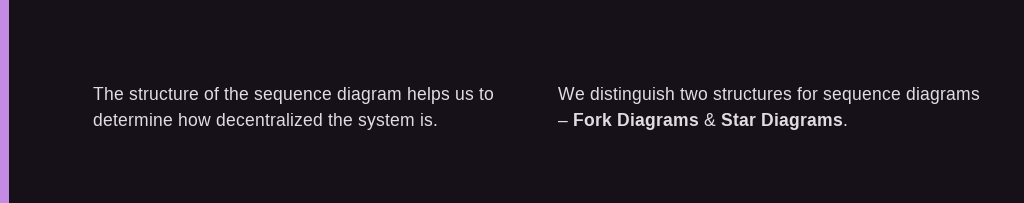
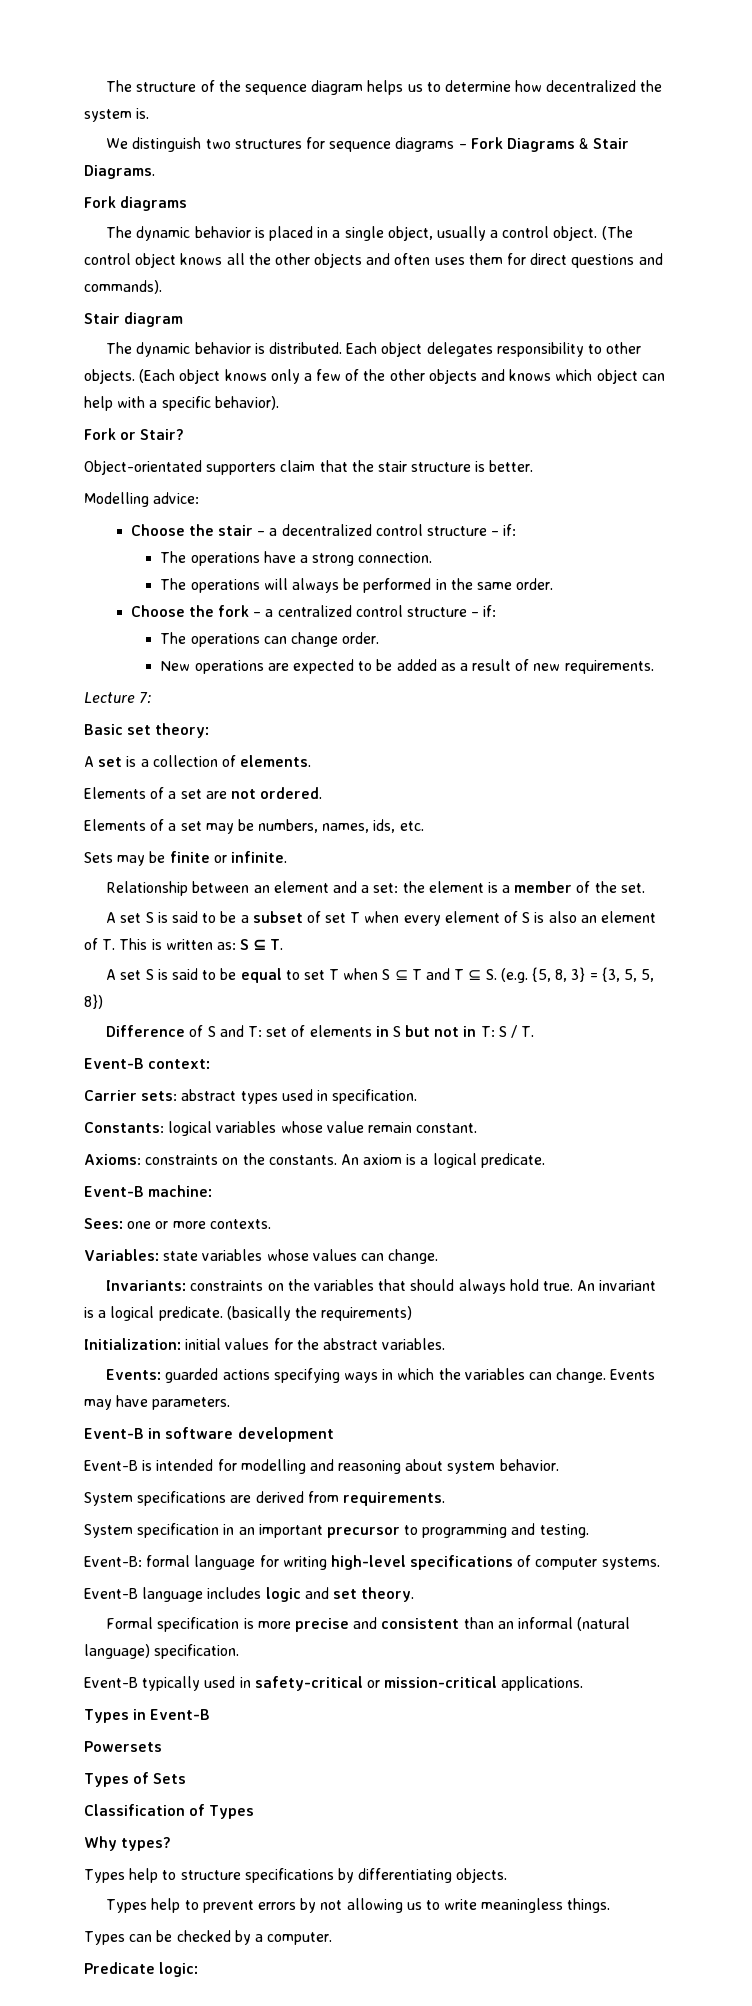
[721,113,756,126] Star -> [593,138,630,149] Stair
(848, 121) none -> [84,196,188,211] [106,226,633,241] [84,253,663,268] [84,280,162,294] [84,312,184,327] [106,342,642,357] [84,369,665,384] [84,396,279,411] [84,428,185,440] [84,460,534,475] [84,492,200,507] [130,524,517,536] [160,551,433,566] [160,578,554,593] [130,605,497,617] [160,632,380,647] [160,659,654,674] [84,692,152,704] [84,723,210,738] [84,755,312,767] [84,787,323,799] [84,819,424,834] [84,851,287,866] [106,881,645,896] [106,911,656,926] [84,938,284,950] [106,967,655,983] [84,994,103,1009] [106,1025,535,1038] [84,1058,211,1069] [84,1089,418,1104] [84,1121,478,1136] [84,1153,545,1168] [84,1185,213,1197] [84,1218,271,1229] [84,1249,439,1264] [106,1279,657,1294] [84,1306,413,1321] [84,1338,446,1350] [106,1368,656,1383] [84,1395,231,1410] [84,1427,334,1442] [84,1459,559,1474] [84,1491,445,1506] [84,1523,589,1538] [84,1555,660,1570] [84,1587,415,1602] [106,1617,631,1632] [84,1644,240,1659] [84,1676,584,1691] [84,1709,211,1723] [84,1741,162,1752] [84,1772,187,1787] [84,1804,255,1819] [84,1836,172,1851] [84,1868,508,1883] [106,1898,611,1913] [84,1930,333,1945] [84,1962,199,1977] // Fork diagrams // The dynamic behavior is placed in a single object, usually a control object. (The control object knows all the other objects and often uses them for direct questions and commands). // Stair diagram // The dynamic behavior is distributed. Each object delegates responsibility to other objects. (Each object knows only a few of the other objects and knows which object can help with a specific behavior). // Fork or Stair? // Object-orientated supporters claim that the stair structure is better. // Modelling advice: // Choose the stair – a decentralized control structure – if: // The operations have a strong connection. // The operations will always be performed in the same order. // Choose the fork – a centralized control structure – if: // The operations can change order. // New operations are expected to be added as a result of new requirements. // Lecture 7: // Basic set theory: // A set is a collection of elements. // Elements of a set are not ordered. // Elements of a set may be numbers, names, ids, etc. // Sets may be finite or infinite. // Relationship between an element and a set: the element is a member of the set. // A set S is said to be a subset of set T when every element of S is also an element of T. This is written as: S ⊆ T. // A set S is said to be equal to set T when S ⊆ T and T ⊆ S. (e.g. {5, 8, 3} = {3, 5, 5, 8}) // Difference of S and T: set of elements in S but not in T: S / T. // Event-B context: // Carrier sets: abstract types used in specification. // Constants: logical variables whose value remain constant. // Axioms: constraints on the constants. An axiom is a logical predicate. // Event-B machine: // Sees: one or more contexts. // Variables: state variables whose values can change. // Invariants: constraints on the variables that should always hold true. An invariant is a logical predicate. (basically the requirements) // Initialization: initial values for the abstract variables. // Events: guarded actions specifying ways in which the variables can change. Events may have parameters. // Event-B in software development // Event-B is intended for modelling and reasoning about system behavior. // System specifications are derived from requirements. // System specification in an important precursor to programming and testing. // Event-B: formal language for writing high-level specifications of computer systems. // Event-B language includes logic and set theory. // Formal specification is more precise and consistent than an informal (natural language) specification. // Event-B typically used in safety-critical or mission-critical applications. // Types in Event-B // Powersets // Types of Sets // Classification of Types // Why types? // Types help to structure specifications by differentiating objects. // Types help to prevent errors by not allowing us to write meaningless things. // Types can be checked by a computer. // Predicate logic:

